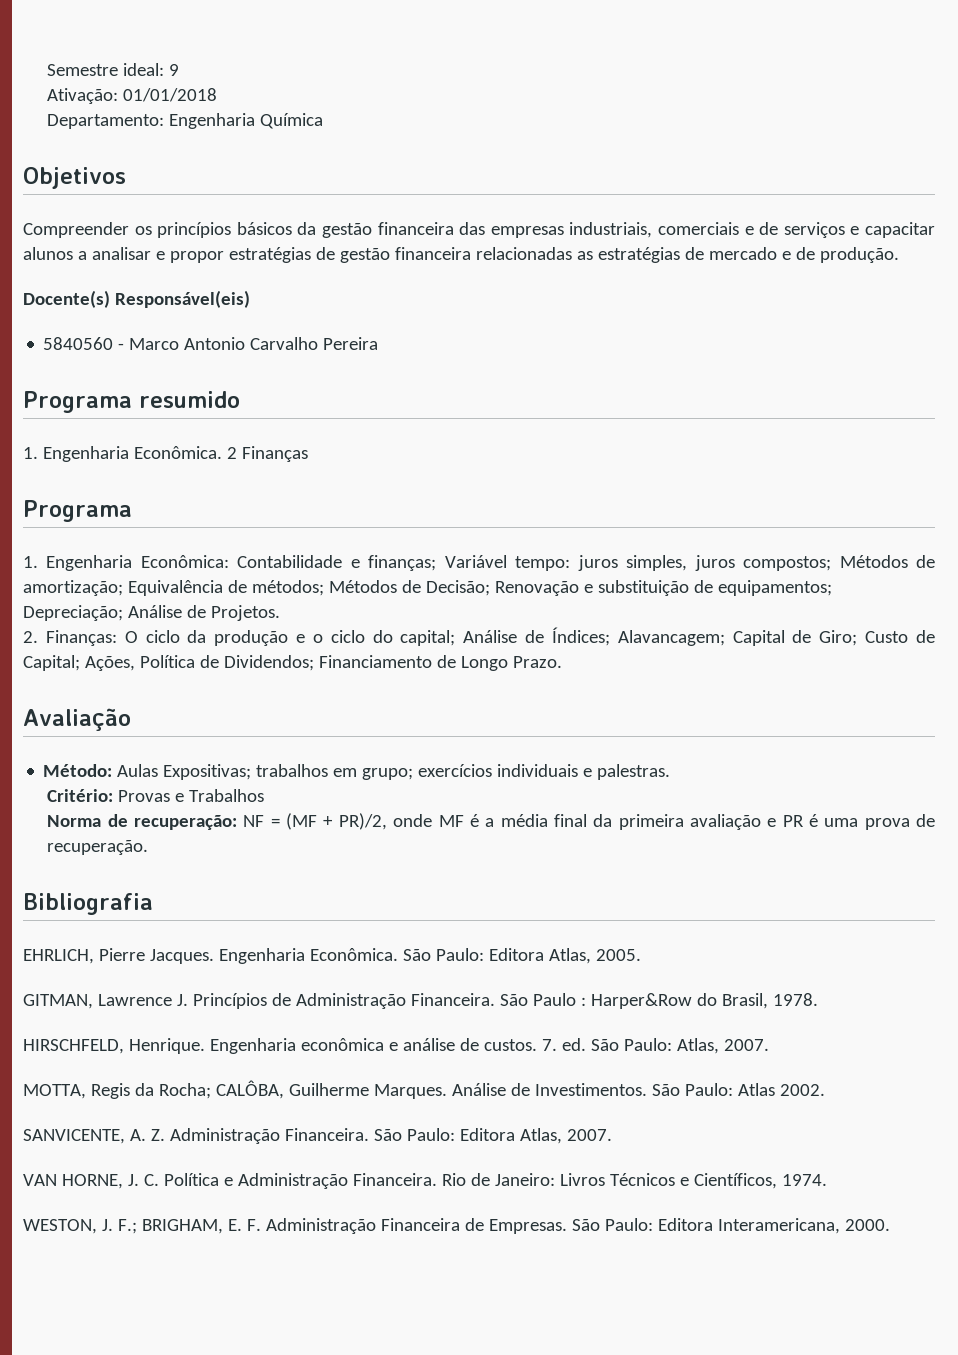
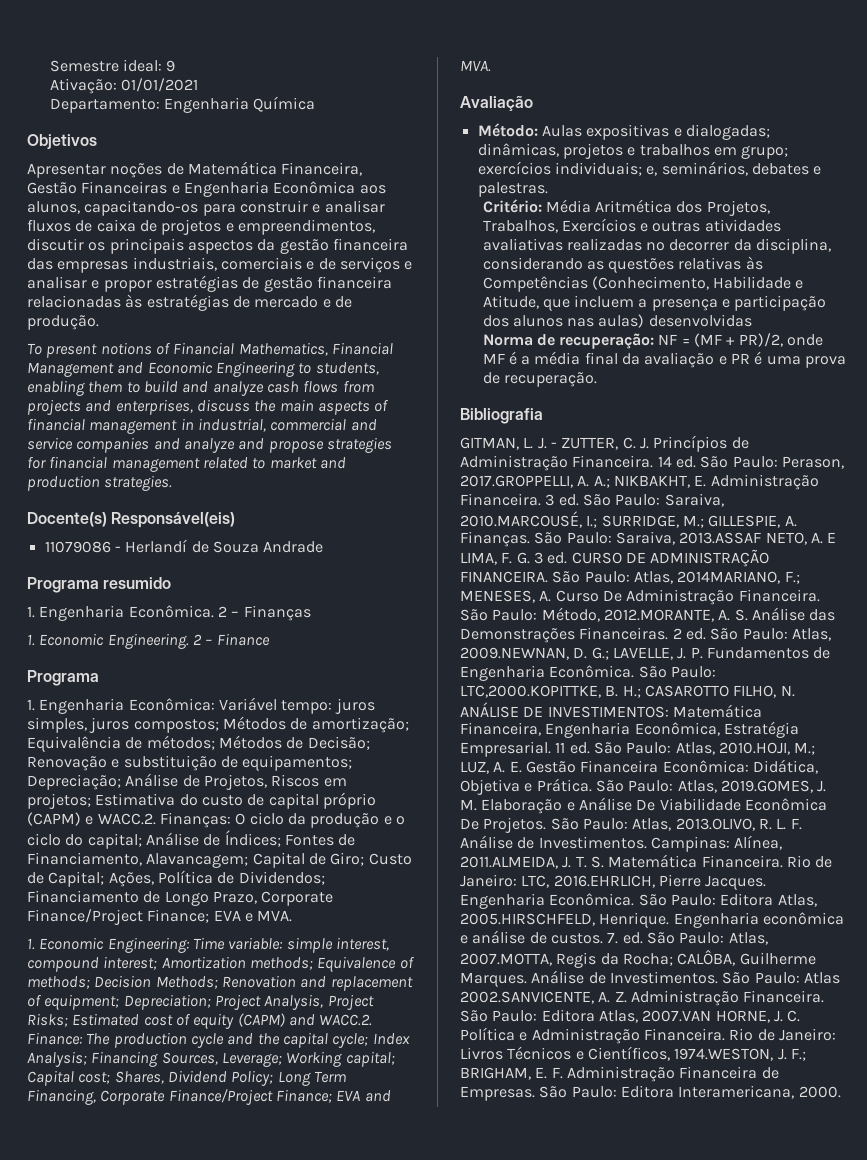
[123,88,218,102] 01/01/2018 -> [120,78,198,92] 01/01/2021
[23,222,292,238] Compreender os princípios básicos -> [27,161,363,178] [27,181,386,197] [27,200,385,216] [27,219,375,235] [27,238,253,254] Apresentar noções de Matemática Financeira, Gestão Financeiras e Engenharia Econômica aos alunos, capacitando-os para construir e analisar fluxos de caixa de projetos e empreendimentos, discutir os principais aspectos
[865,222,936,238] [23,247,87,260] capacitar alunos a -> (413, 265) none
[576,251,593,260] as -> [125,294,143,308] às
[23,290,250,308] [43,337,379,350] Docente(s) Responsável(eis) // 5840560 - Marco Antonio Carvalho Pereira -> [27,342,393,358] [27,361,379,377] [27,380,374,396] [27,399,389,415] [27,418,377,434] [27,437,392,453] [27,456,346,472] [27,475,173,491] [27,512,236,528] [44,539,324,553] To present notions of Financial Mathematics, Financial Management and Economic Engineering to students, enabling them to build and analyze cash flows from projects and enterprises, discuss the main aspects of financial management in industrial, commercial and service companies and analyze and propose strategies for financial management related to market and production strategies. // Docente(s) Responsável(eis) // 11079086 - Herlandí de Souza Andrade
(237, 453) none -> [231,611,240,617] –
(308, 454) none -> [27,633,270,649] // 1. Economic Engineering. 2 – Finance
[237,555,437,571] Contabilidade e finanças; -> (215, 704) none
[210,605,280,621] [23,631,38,643] Projetos. // 2. -> [203,774,347,790] [27,792,376,809] [27,812,156,826] Projetos, Riscos em projetos; Estimativa do custo de capital próprio (CAPM) e WACC.2.
(610, 636) none -> [284,834,356,846] [27,852,142,866] Fontes de Financiamento,
[512,656,562,668] [23,708,131,731] [43,764,671,780] [47,789,265,802] Prazo. // Avaliação // Método: Aulas Expositivas; trabalhos em grupo; exercícios individuais e palestras. // Critério: Provas e Trabalhos -> [212,891,334,906] [27,909,293,925] [27,937,389,953] [27,956,414,972] [27,975,413,991] [27,994,374,1010] [27,1013,373,1029] [27,1032,410,1048] [27,1051,395,1067] [27,1070,346,1086] [27,1089,391,1105] [460,60,491,72] [460,95,533,111] [477,123,770,140] [477,143,789,159] [477,161,822,176] [477,182,548,197] [482,199,770,216] [482,218,781,233] [482,238,832,254] [482,256,763,273] [482,276,804,292] [482,295,827,311] [482,314,752,328] Prazo, Corporate Finance/Project Finance; EVA e MVA. // 1. Economic Engineering: Time variable: simple interest, compound interest; Amortization methods; Equivalence of methods; Decision Methods; Renovation and replacement of equipment; Depreciation; Project Analysis, Project Risks; Estimated cost of equity (CAPM) and WACC.2. Finance: The production cycle and the capital cycle; Index Analysis; Financing Sources, Leverage; Working capital; Capital cost; Shares, Dividend Policy; Long Term Financing, Corporate Finance/Project Finance; EVA and MVA. // Avaliação // Método: Aulas expositivas e dialogadas; dinâmicas, projetos e trabalhos em grupo; exercícios individuais; e, seminários, debates e palestras. // Critério: Média Aritmética dos Projetos, Trabalhos, Exercícios e outras atividades avaliativas realizadas no decorrer da disciplina, considerando as questões relativas às Competências (Conhecimento, Habilidade e Atitude, que incluem a presença e participação dos alunos nas aulas) desenvolvidas
[618,814,684,830] primeira -> (641, 359) none
[23,949,94,964] EHRLICH, -> [460,435,749,452] [460,455,844,471] [460,474,819,490] [460,493,724,507] [460,511,797,528] [460,531,837,547] [460,549,770,567] [460,571,800,584] [460,589,820,605] [460,607,836,622] [460,627,831,643] [460,647,831,660] [460,665,716,681] [460,685,795,698] [460,702,762,718] [460,721,799,738] [460,741,816,757] [460,759,818,774] [460,778,827,795] [460,797,827,814] [460,817,802,833] [460,835,783,852] [460,854,833,869] [460,874,655,888] GITMAN, L. J. - ZUTTER, C. J. Princípios de Administração Financeira. 14 ed. São Paulo: Perason, 2017.GROPPELLI, A. A.; NIKBAKHT, E. Administração Financeira. 3 ed. São Paulo: Saraiva, 2010.MARCOUSÉ, I.; SURRIDGE, M.; GILLESPIE, A. Finanças. São Paulo: Saraiva, 2013.ASSAF NETO, A. E LIMA, F. G. 3 ed. CURSO DE ADMINISTRAÇÃO FINANCEIRA. São Paulo: Atlas, 2014MARIANO, F.; MENESES, A. Curso De Administração Financeira. São Paulo: Método, 2012.MORANTE, A. S. Análise das Demonstrações Financeiras. 2 ed. São Paulo: Atlas, 2009.NEWNAN, D. G.; LAVELLE, J. P. Fundamentos de Engenharia Econômica. São Paulo: LTC,2000.KOPITTKE, B. H.; CASAROTTO FILHO, N. ANÁLISE DE INVESTIMENTOS: Matemática Financeira, Engenharia Econômica, Estratégia Empresarial. 11 ed. São Paulo: Atlas, 2010.HOJI, M.; LUZ, A. E. Gestão Financeira Econômica: Didática, Objetiva e Prática. São Paulo: Atlas, 2019.GOMES, J. M. Elaboração e Análise De Viabilidade Econômica De Projetos. São Paulo: Atlas, 2013.OLIVO, R. L. F. Análise de Investimentos. Campinas: Alínea, 2011.ALMEIDA, J. T. S. Matemática Financeira. Rio de Janeiro: LTC, 2016.EHRLICH,
[595,949,641,961] [23,993,818,1009] [23,1039,124,1054] 2005. // GITMAN, Lawrence J. Princípios de Administração Financeira. São Paulo : Harper&Row do Brasil, 1978. // HIRSCHFELD, -> [460,913,595,926] 2005.HIRSCHFELD,
[723,1039,769,1051] [23,1084,86,1099] 2007. // MOTTA, -> [460,953,552,966] 2007.MOTTA,
[779,1084,825,1096] [23,1129,125,1144] 2002. // SANVICENTE, -> [460,991,594,1004] 2002.SANVICENTE,
[566,1129,612,1141] [23,1174,57,1186] 2007. // VAN -> [642,1010,712,1022] 2007.VAN
[781,1174,827,1186] [23,1219,97,1234] 1974. // WESTON, -> [674,1048,774,1061] 1974.WESTON,

